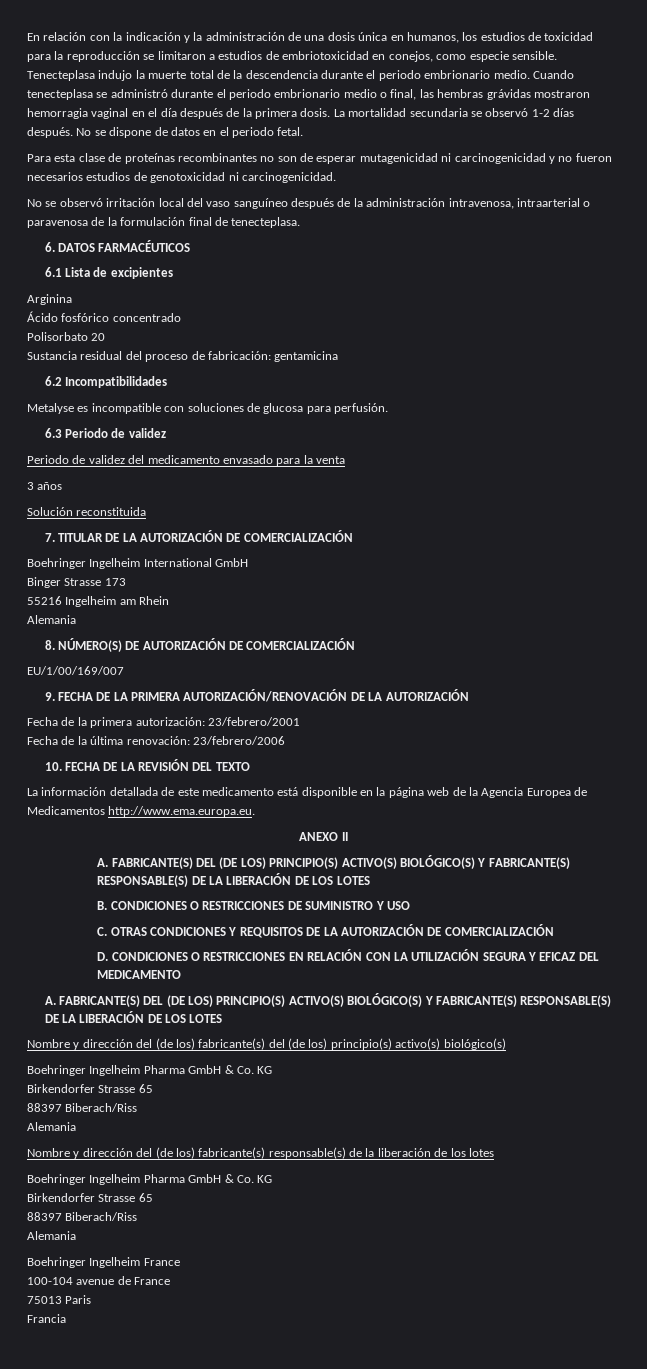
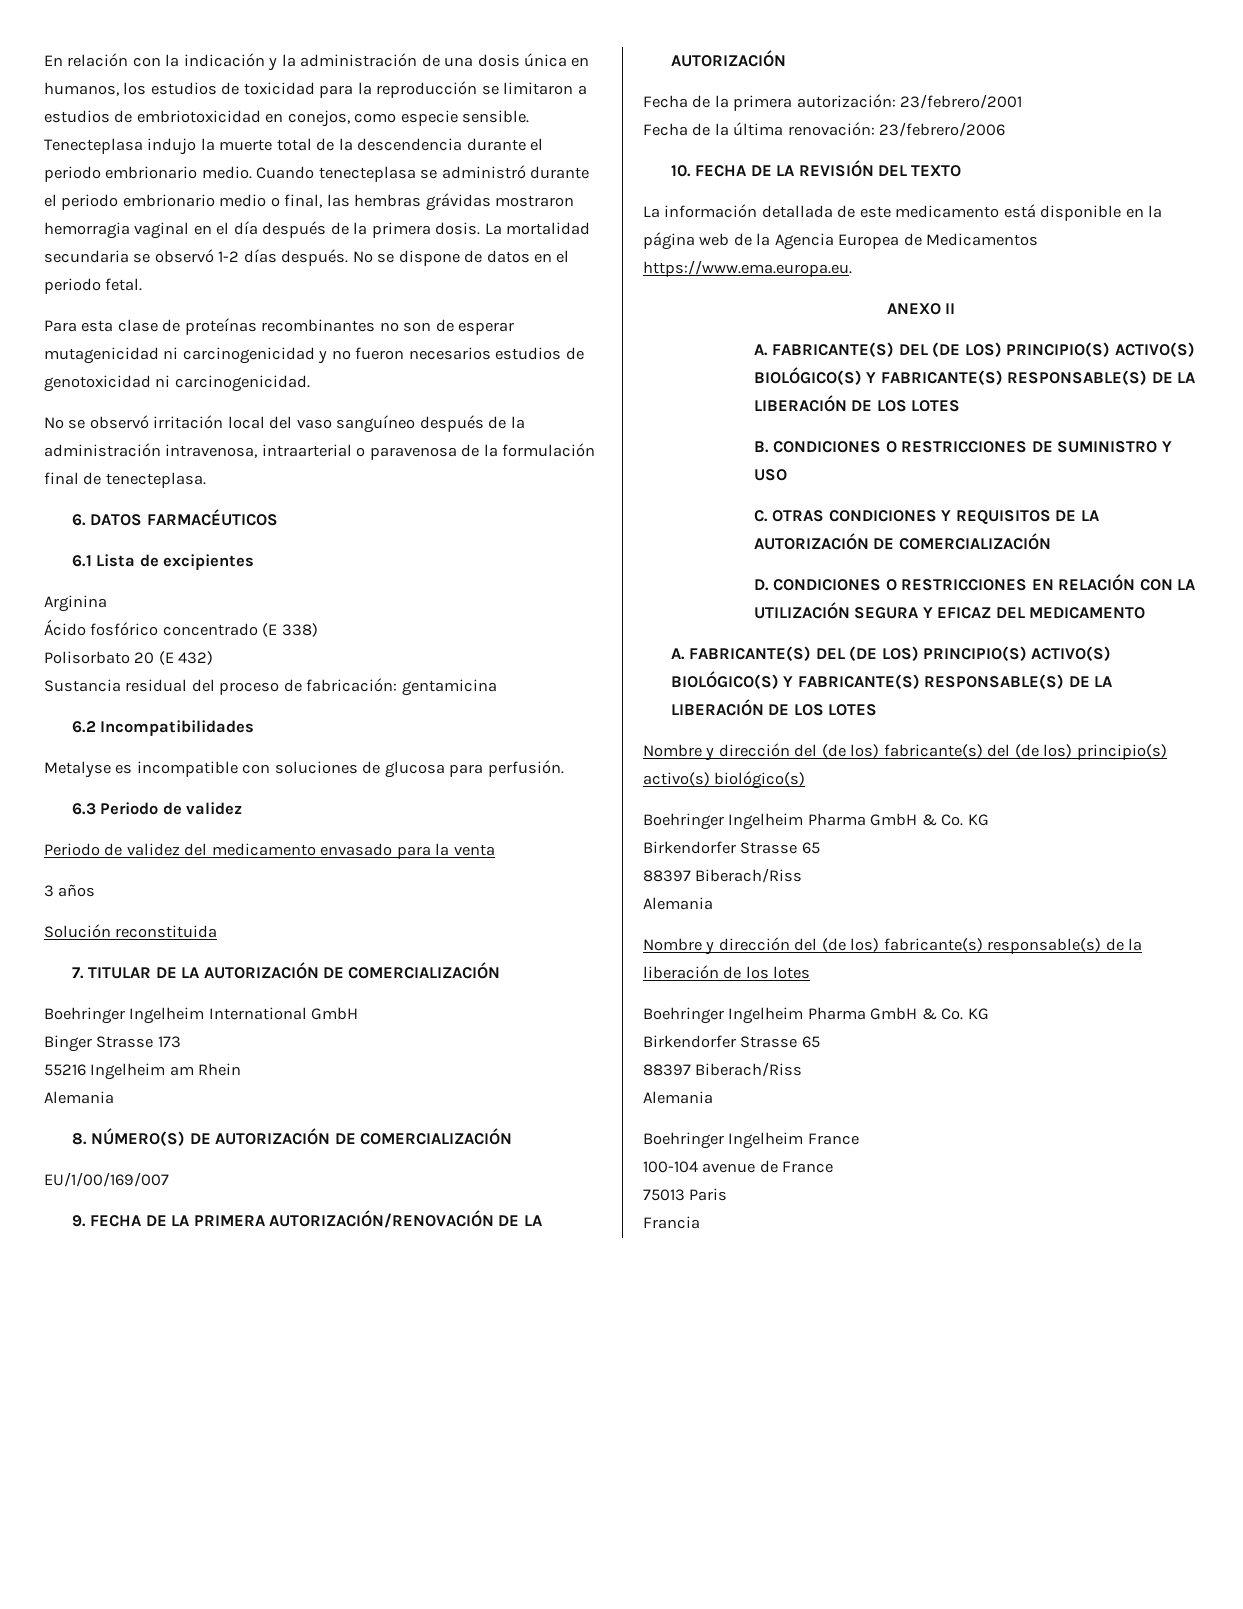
(181, 317) none -> [262,623,318,637] (E 338)
(106, 337) none -> [158,651,214,665] (E 432)
[108,806,256,817] http://www.ema.europa.eu. -> [643,260,852,277] https://www.ema.europa.eu.

